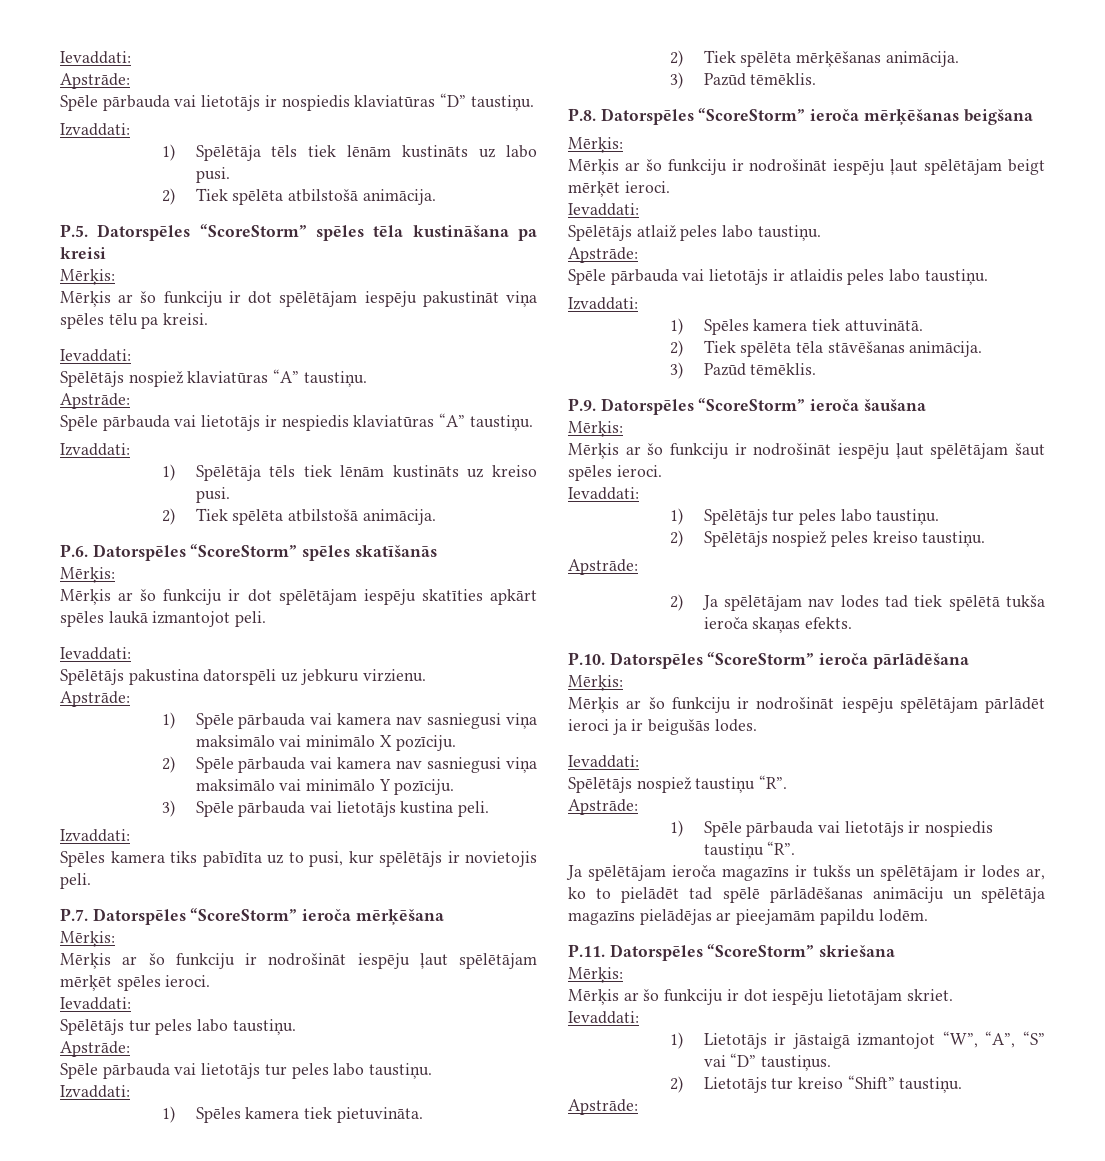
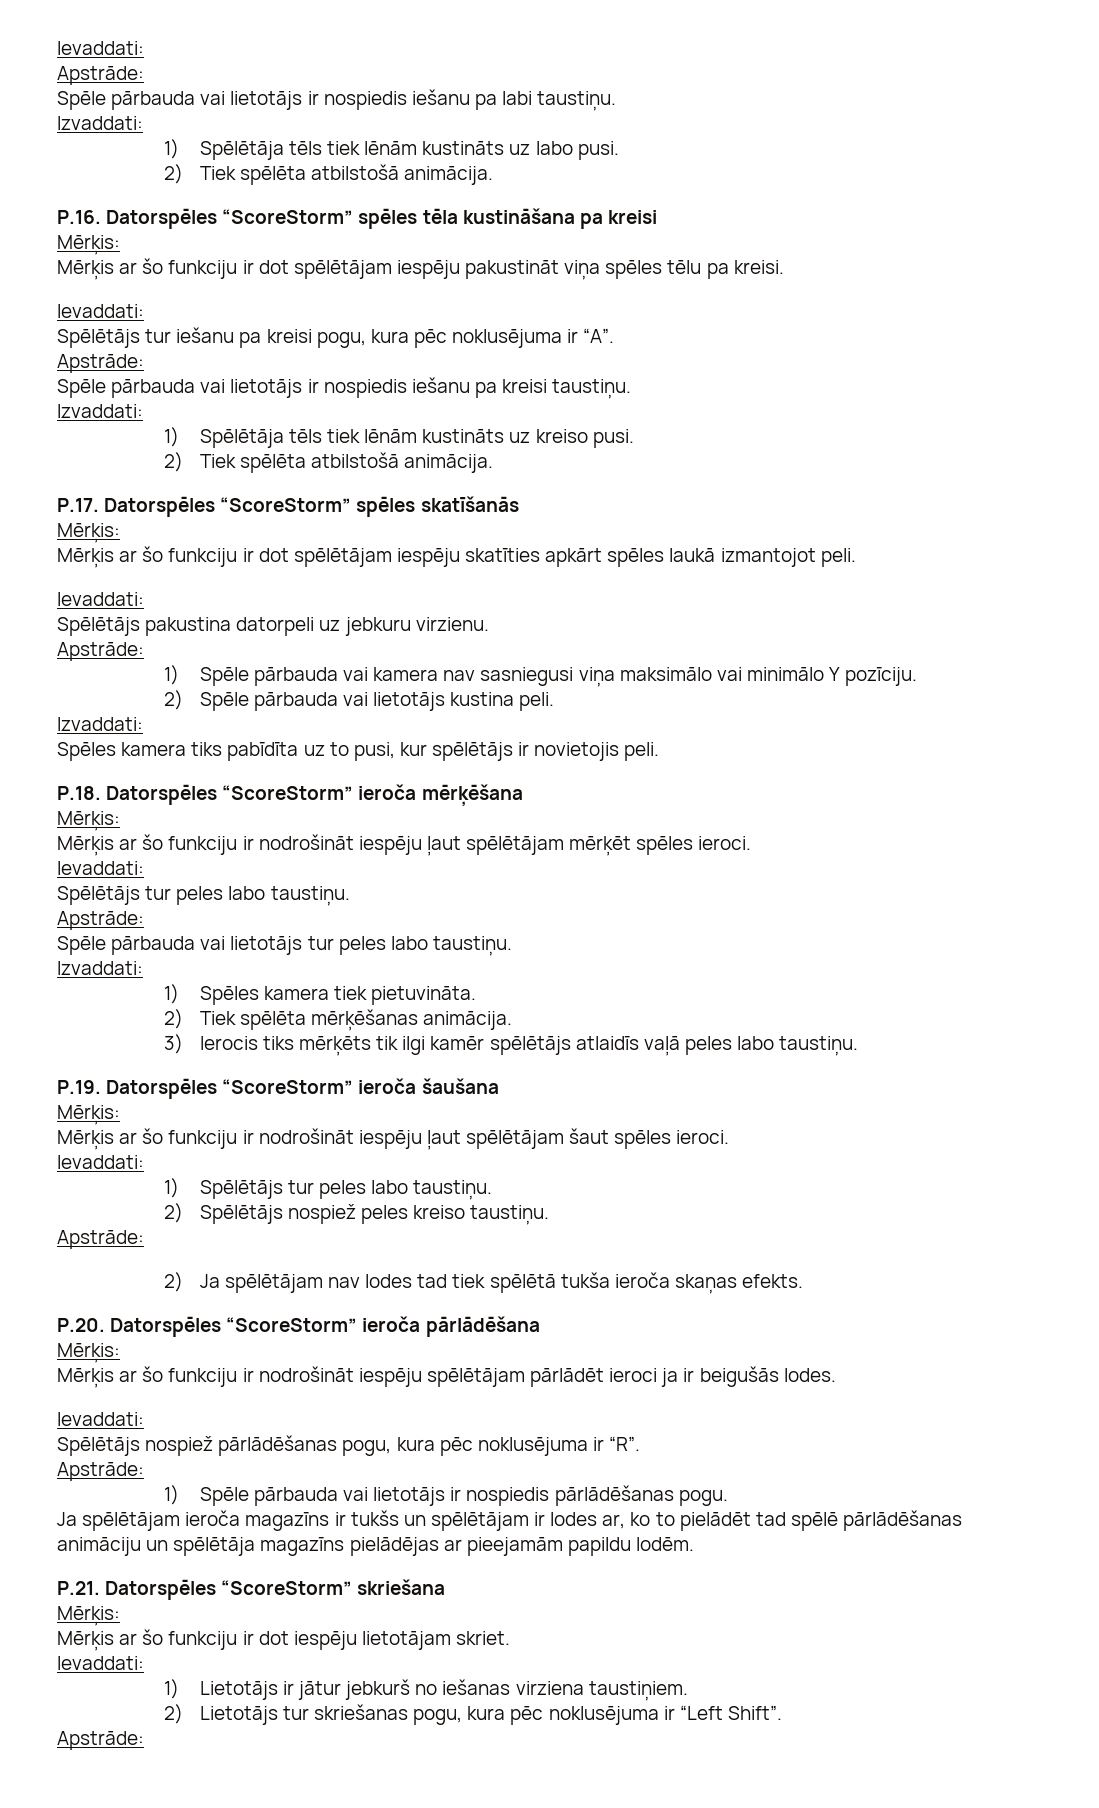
[354,93,467,108] klaviatūras “D” -> [411,89,533,110] iešanu pa labi
[60,224,88,237] P.5. -> [57,210,101,224] P.16.
[128,369,367,387] [60,393,130,409] [60,413,466,431] nospiež klaviatūras “A” taustiņu. // Apstrāde: // Spēle pārbauda vai lietotājs ir nespiedis klaviatūras “A” -> [145,327,615,348] [57,354,144,373] [57,377,548,398] tur iešanu pa kreisi pogu, kura pēc noklusējuma ir “A”. // Apstrāde: // Spēle pārbauda vai lietotājs ir nospiedis iešanu pa kreisi
[60,544,88,557] P.6. -> [57,498,99,512] P.17.
[203,669,277,685] datorspēli -> [236,617,315,636] datorpeli
[379,735,457,751] [161,756,537,773] [195,779,375,791] X pozīciju. // 2) Spēle pārbauda vai kamera nav sasniegusi viņa maksimālo vai minimālo -> (824, 674) none
[161,800,175,817] 3) -> [164,690,184,710] 2)
[60,908,88,921] P.7. -> [57,786,101,800] P.18.
[703,73,817,86] [568,108,1033,125] [568,137,623,153] [568,159,1045,175] [568,181,670,197] [568,203,639,216] [568,225,821,241] [568,247,638,263] [568,269,988,285] [568,297,638,310] [669,318,923,335] [669,340,983,357] [669,362,817,379] [568,398,596,411] Pazūd tēmēklis. // P.8. Datorspēles “ScoreStorm” ieroča mērķēšanas beigšana // Mērķis: // Mērķis ar šo funkciju ir nodrošināt iespēju ļaut spēlētājam beigt mērķēt ieroci. // Ievaddati: // Spēlētājs atlaiž peles labo taustiņu. // Apstrāde: // Spēle pārbauda vai lietotājs ir atlaidis peles labo taustiņu. // Izvaddati: // 1) Spēles kamera tiek attuvinātā. // 2) Tiek spēlēta tēla stāvēšanas animācija. // 3) Pazūd tēmēklis. // P.9. -> [199,1036,859,1056] [57,1080,101,1094] Ierocis tiks mērķēts tik ilgi kamēr spēlētājs atlaidīs vaļā peles labo taustiņu. // P.19.
[568,652,605,665] P.10. -> [57,1318,105,1332] P.20.
[695,777,756,793] taustiņu -> [218,1435,604,1456] pārlādēšanas pogu, kura pēc noklusējuma ir
[703,841,796,859] taustiņu “R”. -> [554,1485,728,1506] pārlādēšanas pogu.
[568,944,605,957] P.11. -> [57,1581,100,1595] P.21.
[792,1031,1045,1049] [703,1053,831,1071] [669,1075,963,1093] jāstaigā izmantojot “W”, “A”, “S” vai “D” taustiņus. // 2) Lietotājs tur kreiso “Shift” taustiņu. -> [297,1679,688,1701] [164,1704,782,1725] jātur jebkurš no iešanas virziena taustiņiem. // 2) Lietotājs tur skriešanas pogu, kura pēc noklusējuma ir “Left Shift”.

